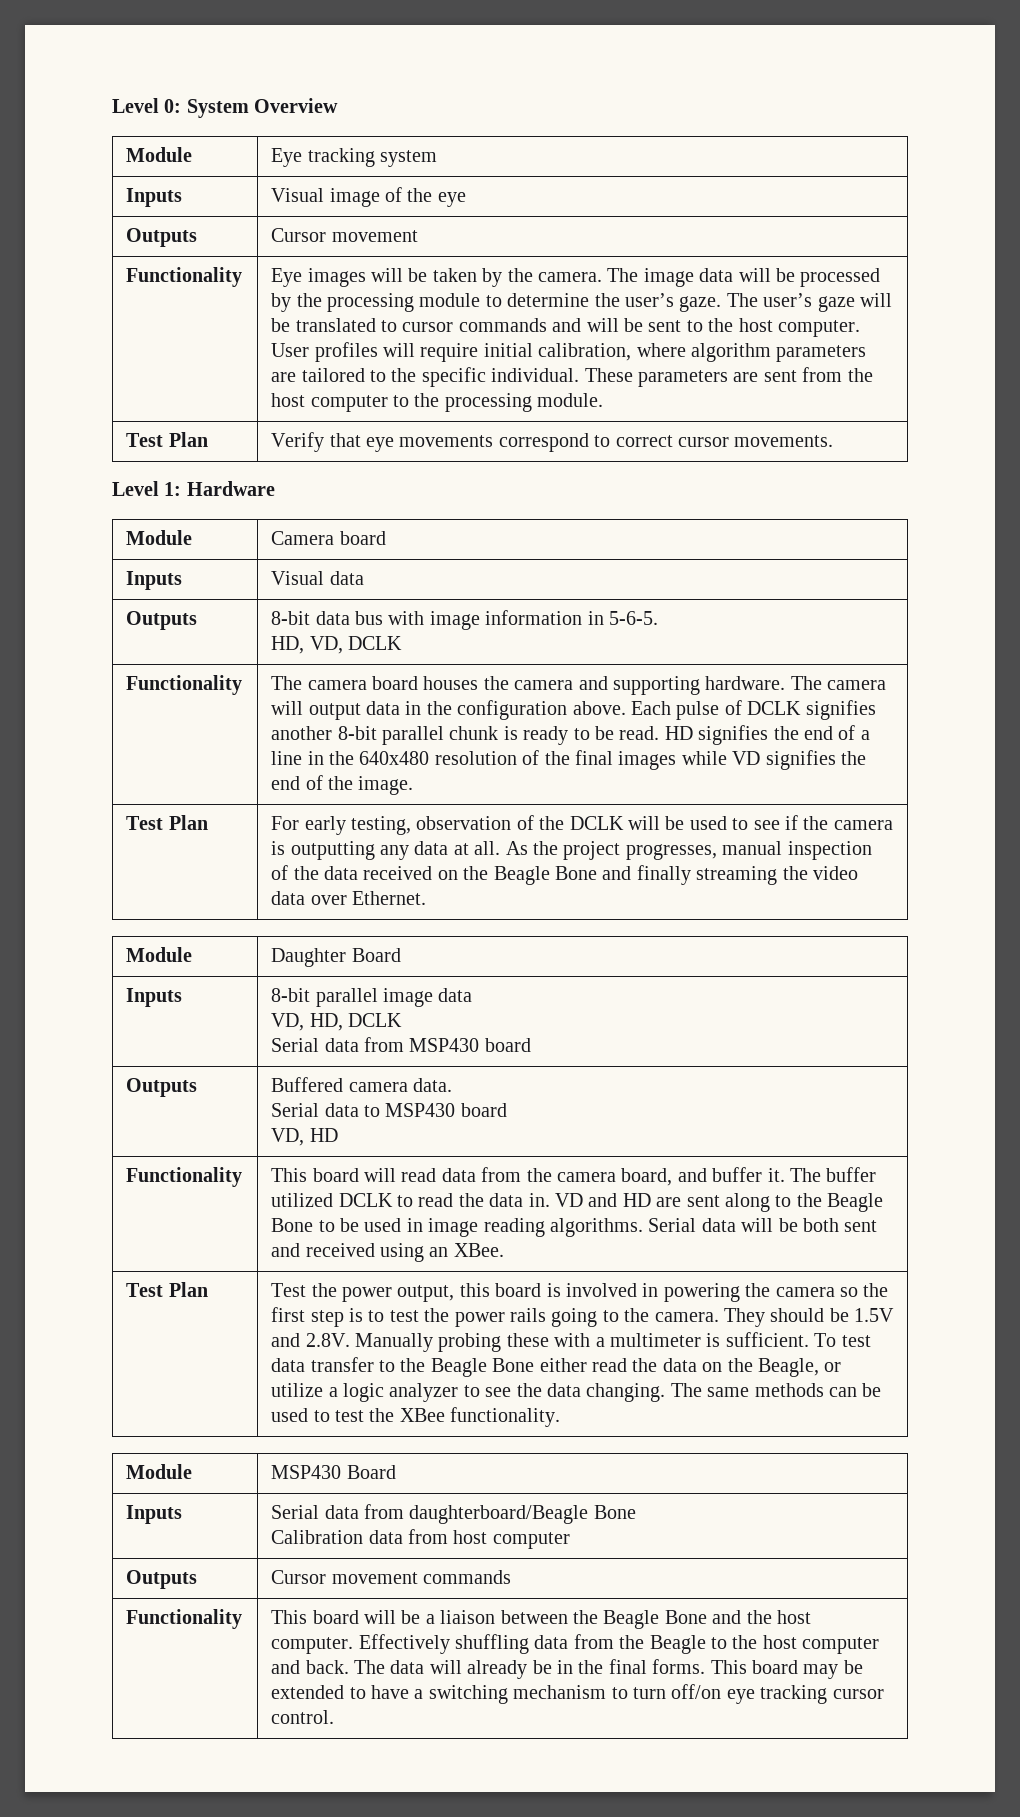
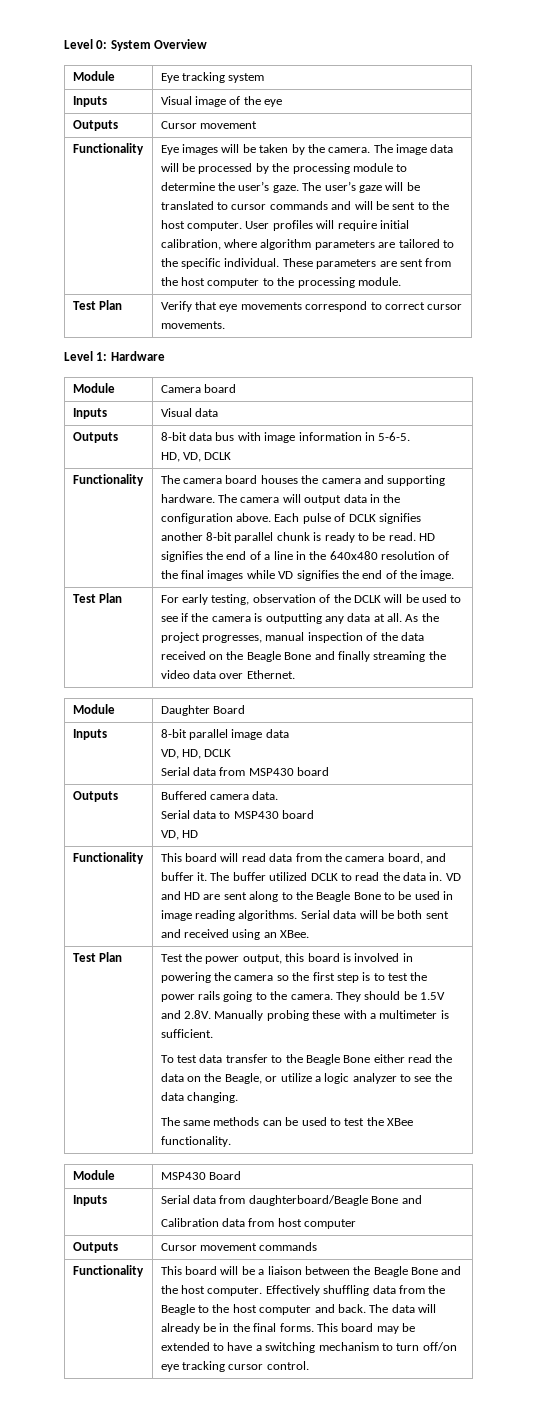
(809, 1339) none -> (213, 1033) //
(666, 1392) none -> (239, 1097) //
(636, 1512) none -> [401,1195,422,1204] and

